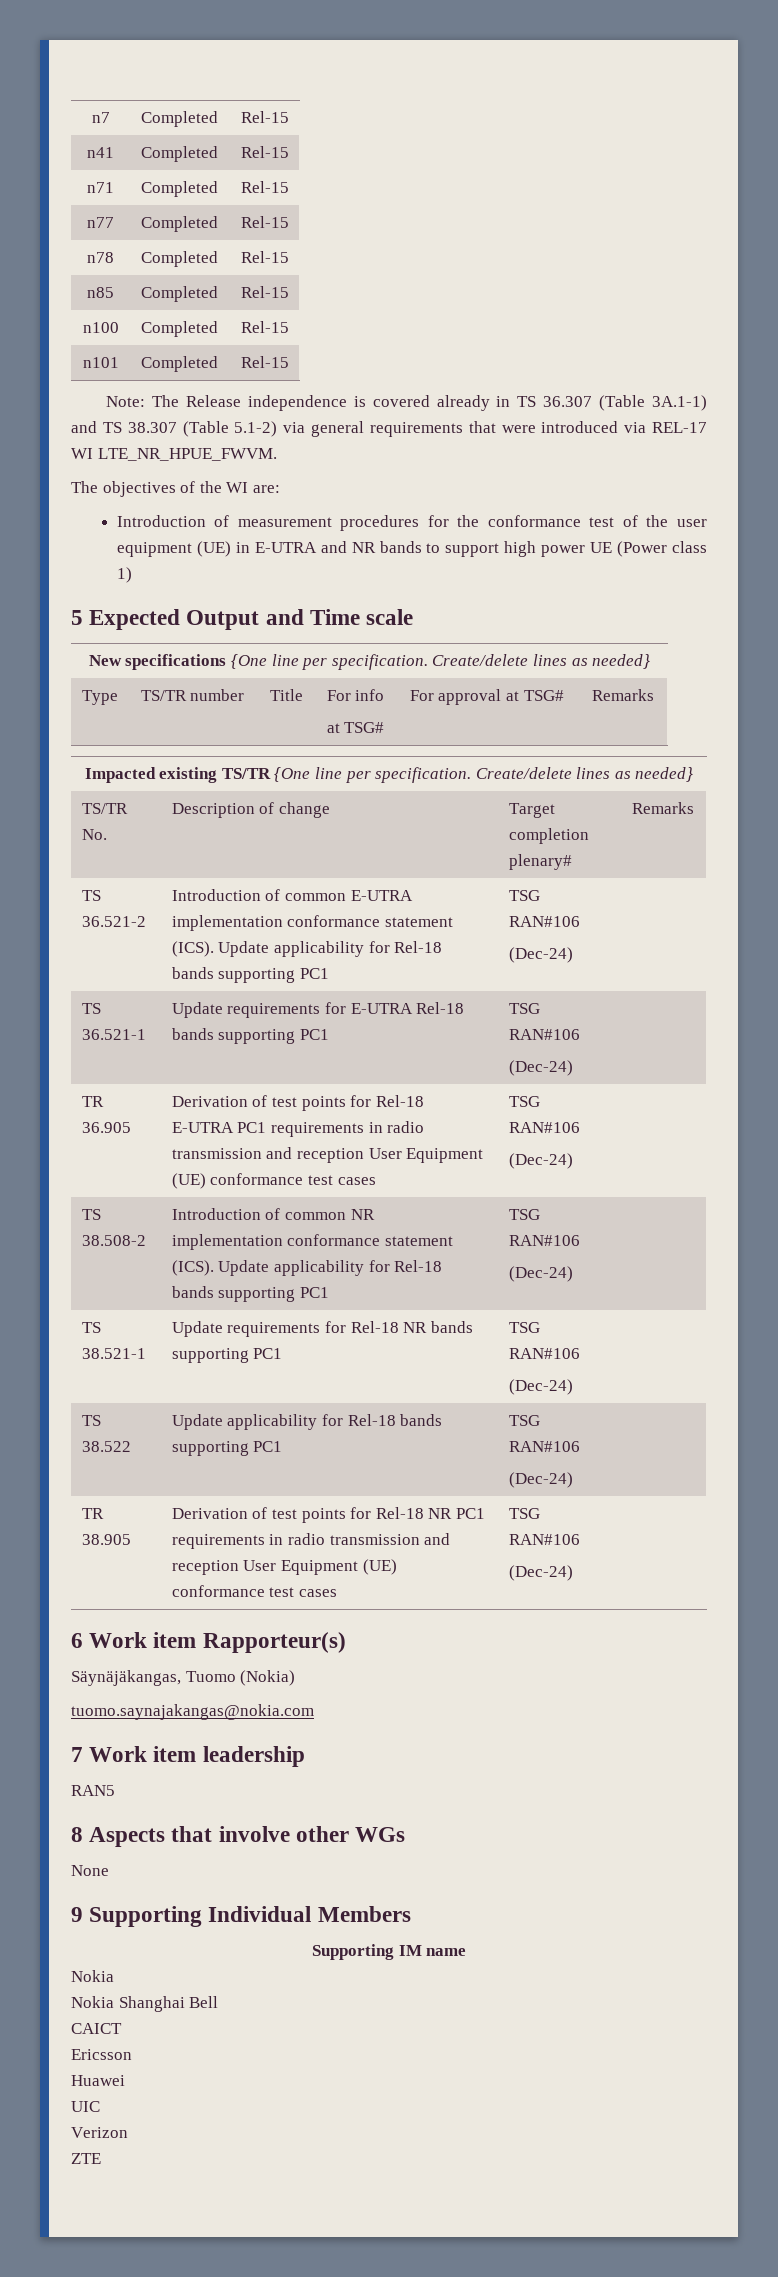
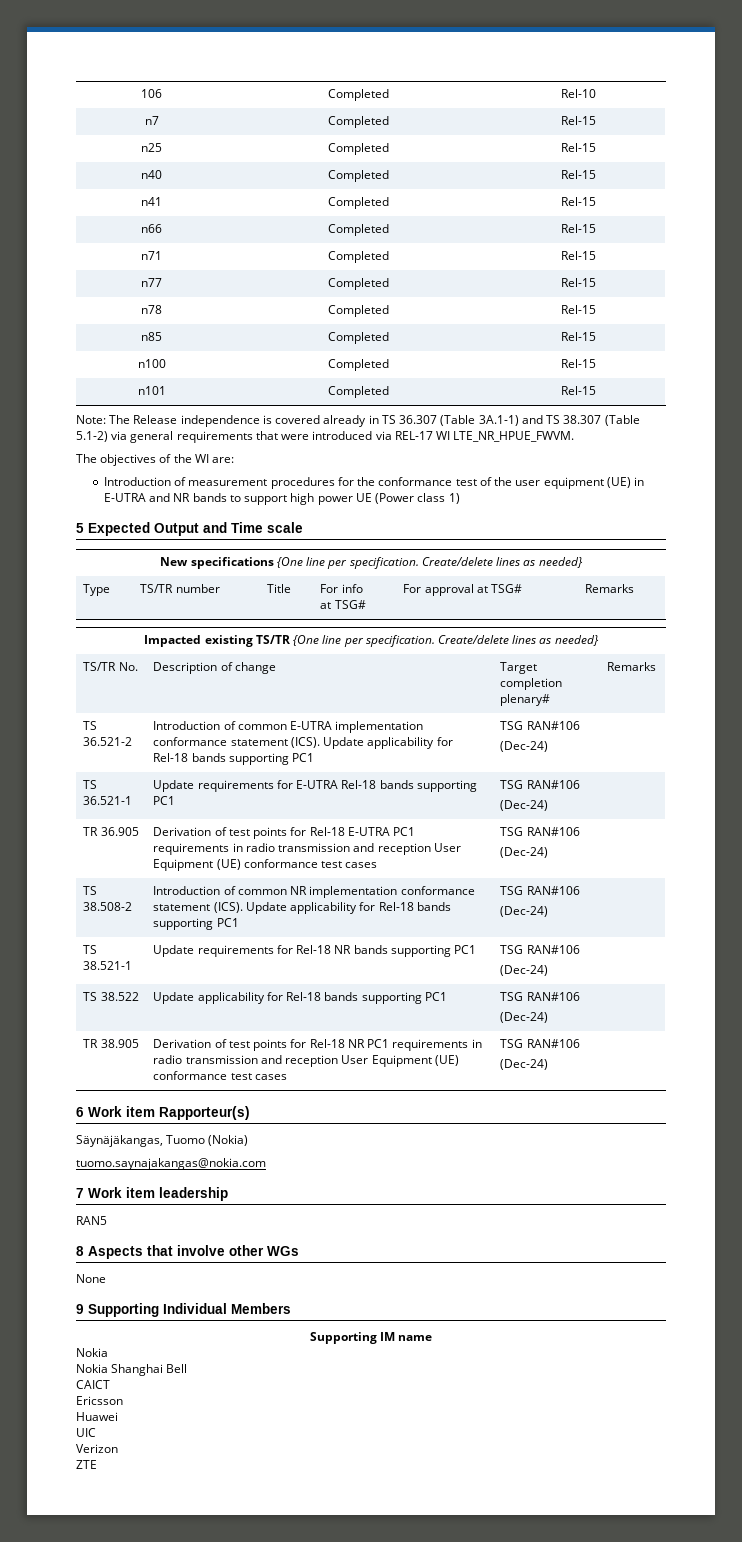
(91, 117) none -> [141,89,162,98] [328,89,389,101] [560,89,596,98] 106 | Completed | Rel-10 //
(289, 117) none -> [141,143,162,152] [328,143,389,155] [560,143,596,152] [141,170,162,179] [328,170,389,182] [560,170,596,179] // n25 | Completed | Rel-15 // n40 | Completed | Rel-15
(289, 152) none -> [141,224,162,233] [328,224,389,236] [560,224,596,233] // n66 | Completed | Rel-15

